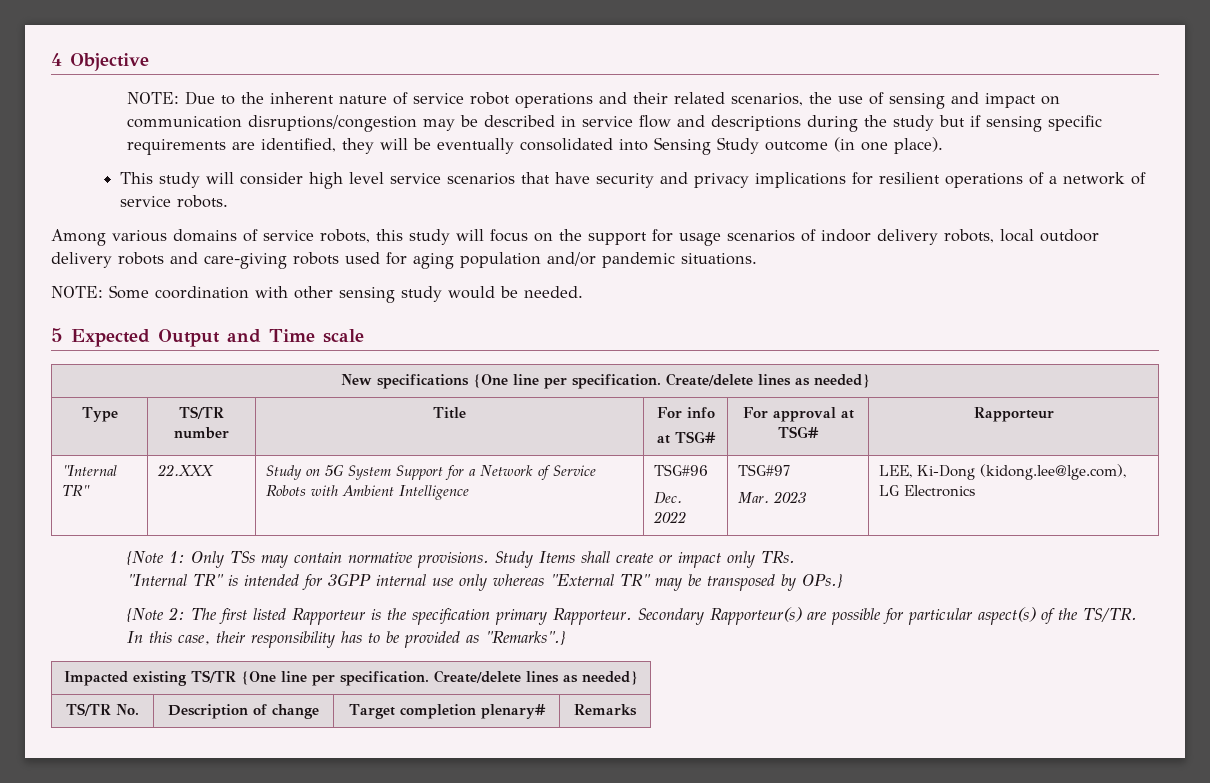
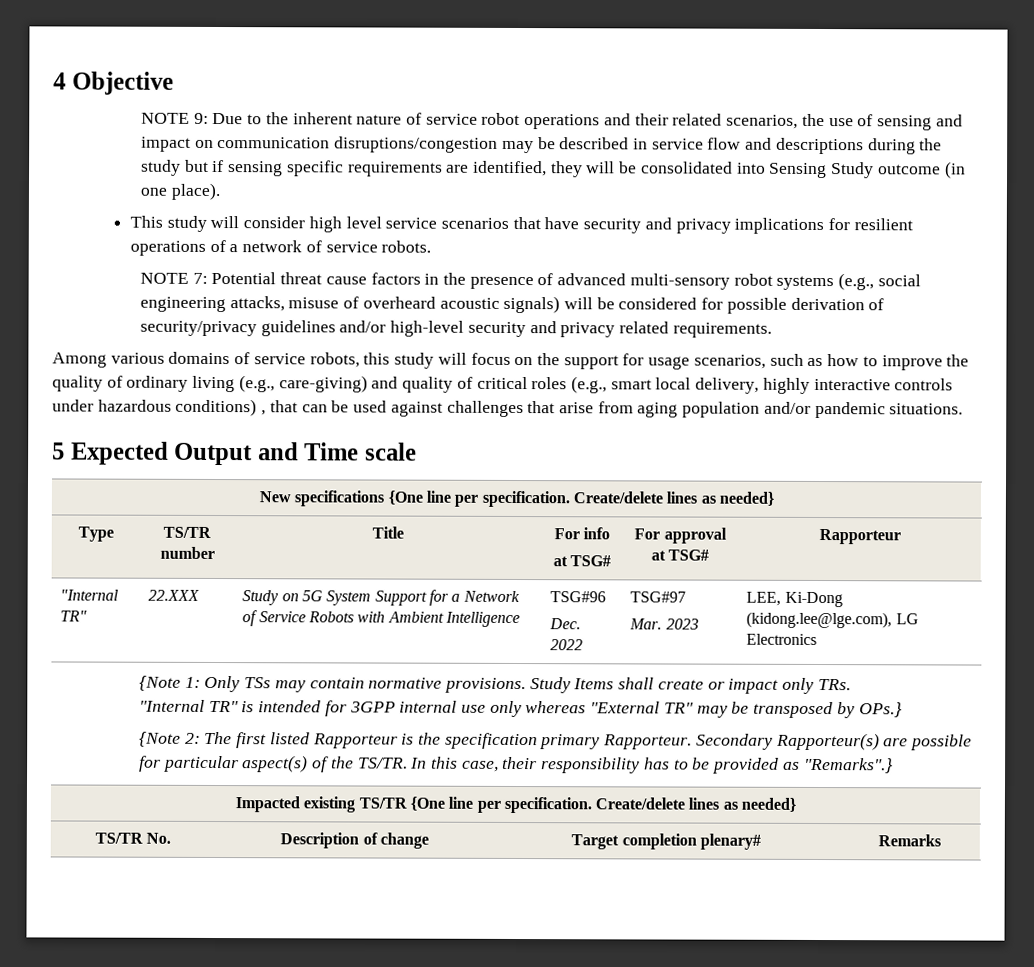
[127,92,180,104] NOTE: -> [140,112,209,124] NOTE 9:
[437,138,515,154] eventually -> (638, 167) none
(228, 201) none -> [139,271,921,291] [139,295,885,314] [139,320,772,338] // NOTE 7: Potential threat cause factors in the presence of advanced multi-sensory robot systems (e.g., social engineering attacks, misuse of overheard acoustic signals) will be considered for possible derivation of security/privacy guidelines and/or high-level security and privacy related requirements.
[727,229,1099,245] [51,252,407,269] scenarios of indoor delivery robots, local outdoor delivery robots and care-giving robots used for -> [693,353,970,371] [52,375,954,394] [52,398,634,418] scenarios, such as how to improve the quality of ordinary living (e.g., care-giving) and quality of critical roles (e.g., smart local delivery, highly interactive controls under hazardous conditions) , that can be used against challenges that arise from
[51,285,583,303] // NOTE: Some coordination with other sensing study would be needed. -> (964, 409) none

